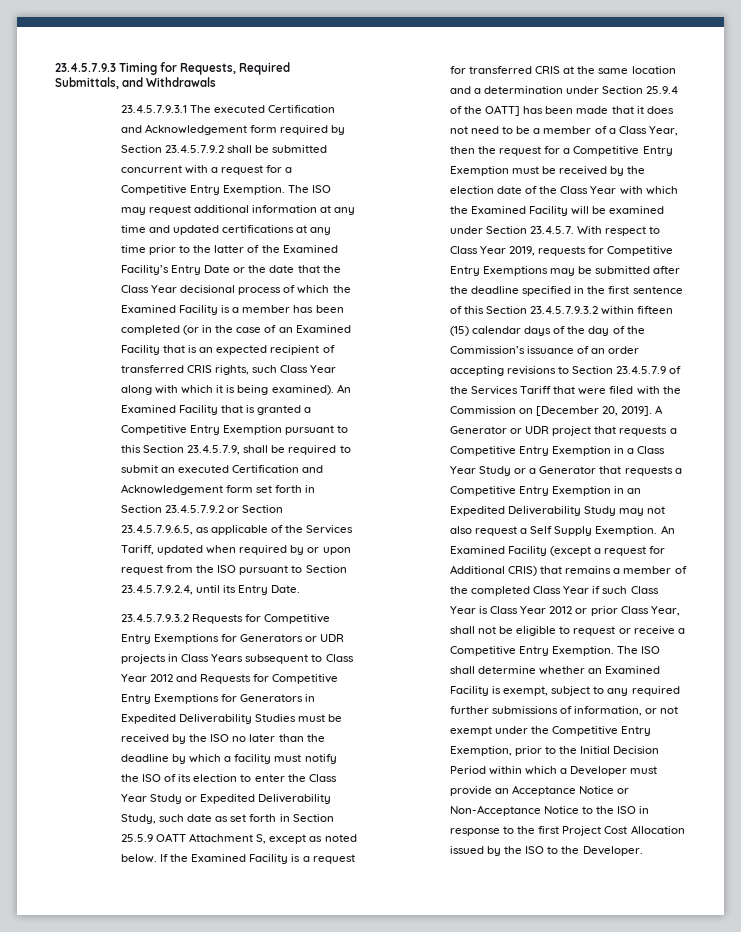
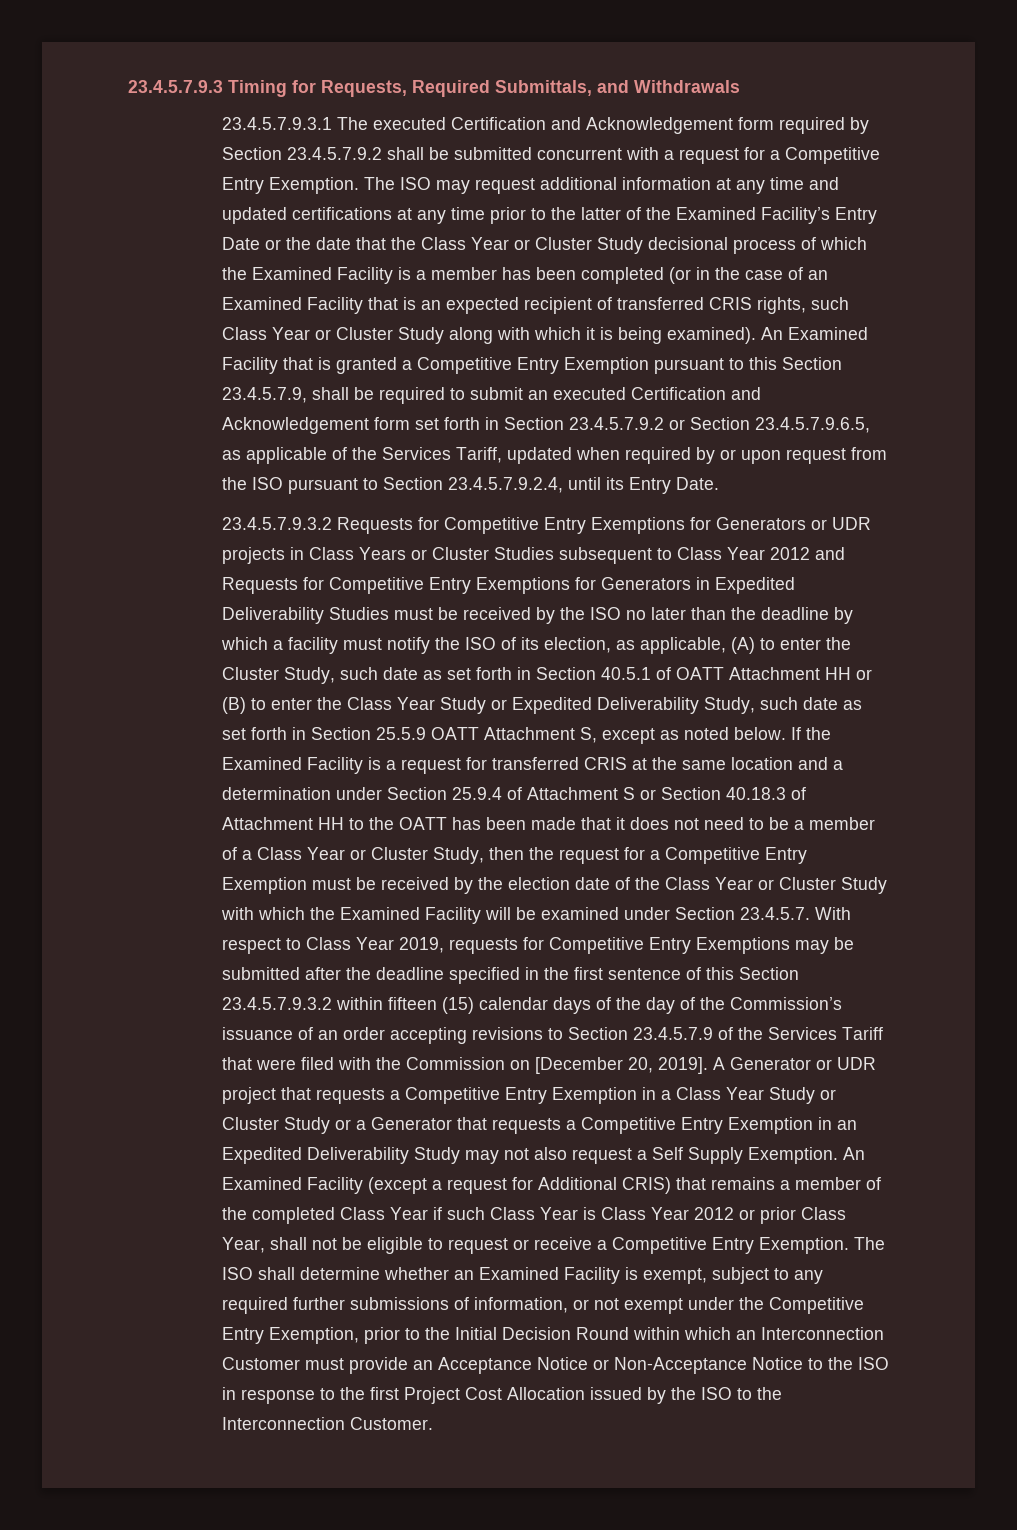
(178, 289) none -> [513,237,643,254] or Cluster Study
(337, 369) none -> [314,327,444,344] or Cluster Study
(244, 658) none -> [410,547,554,560] or Cluster Studies
[193,774,238,782] election -> [543,637,851,654] [221,667,872,684] [221,697,246,714] election, as applicable, (A) to enter the Cluster Study, such date as set forth in Section 40.5.1 of OATT Attachment HH or (B)
[464,105,521,116] the OATT] -> [526,787,806,800] [221,817,447,830] Attachment S or Section 40.18.3 of Attachment HH to the OATT
[648,126,678,136] Year, -> [306,847,484,864] Year or Cluster Study,
(617, 190) none -> [757,877,887,894] or Cluster Study
(527, 471) none -> [221,1117,351,1134] Cluster Study or
[449,766,486,774] Period -> [575,1327,629,1340] Round
[560,766,628,776] a Developer -> [735,1327,884,1340] [221,1357,300,1370] an Interconnection Customer
[582,846,643,856] Developer. -> [221,1417,433,1430] Interconnection Customer.

